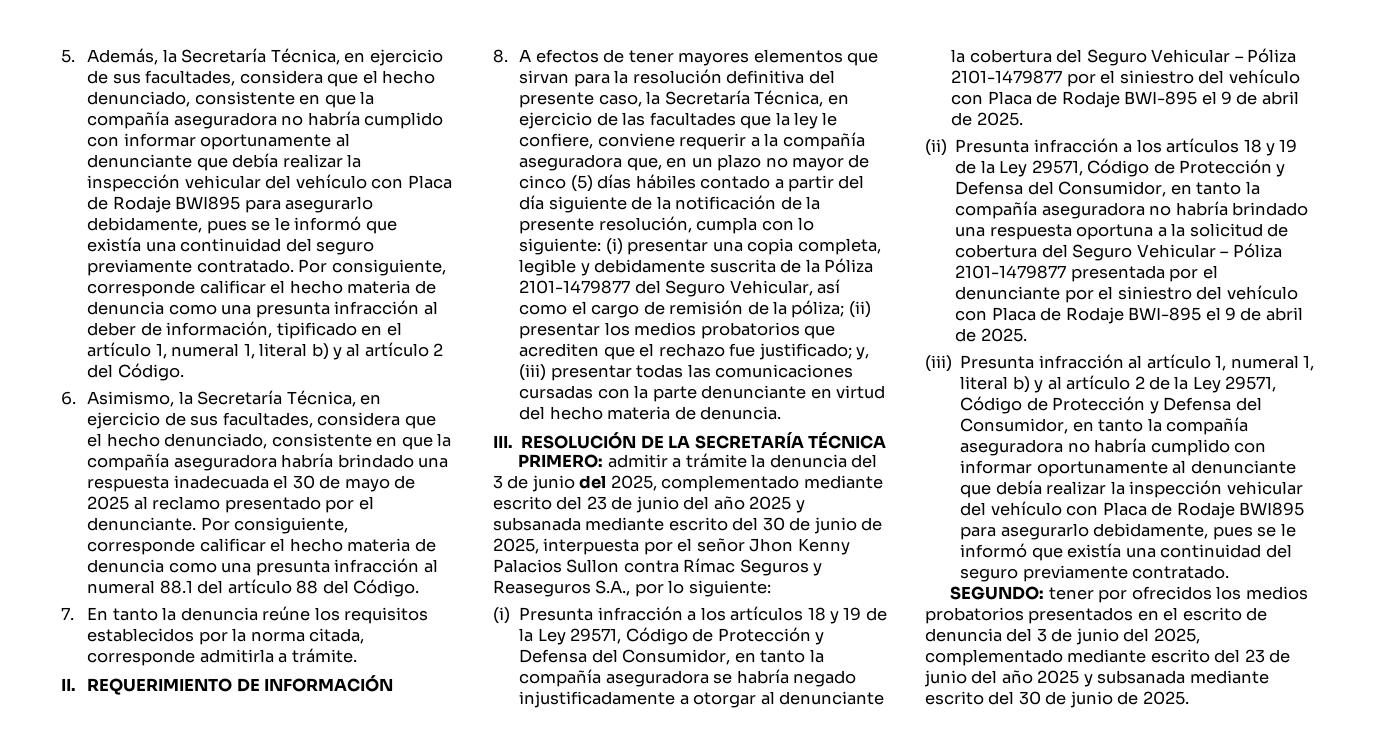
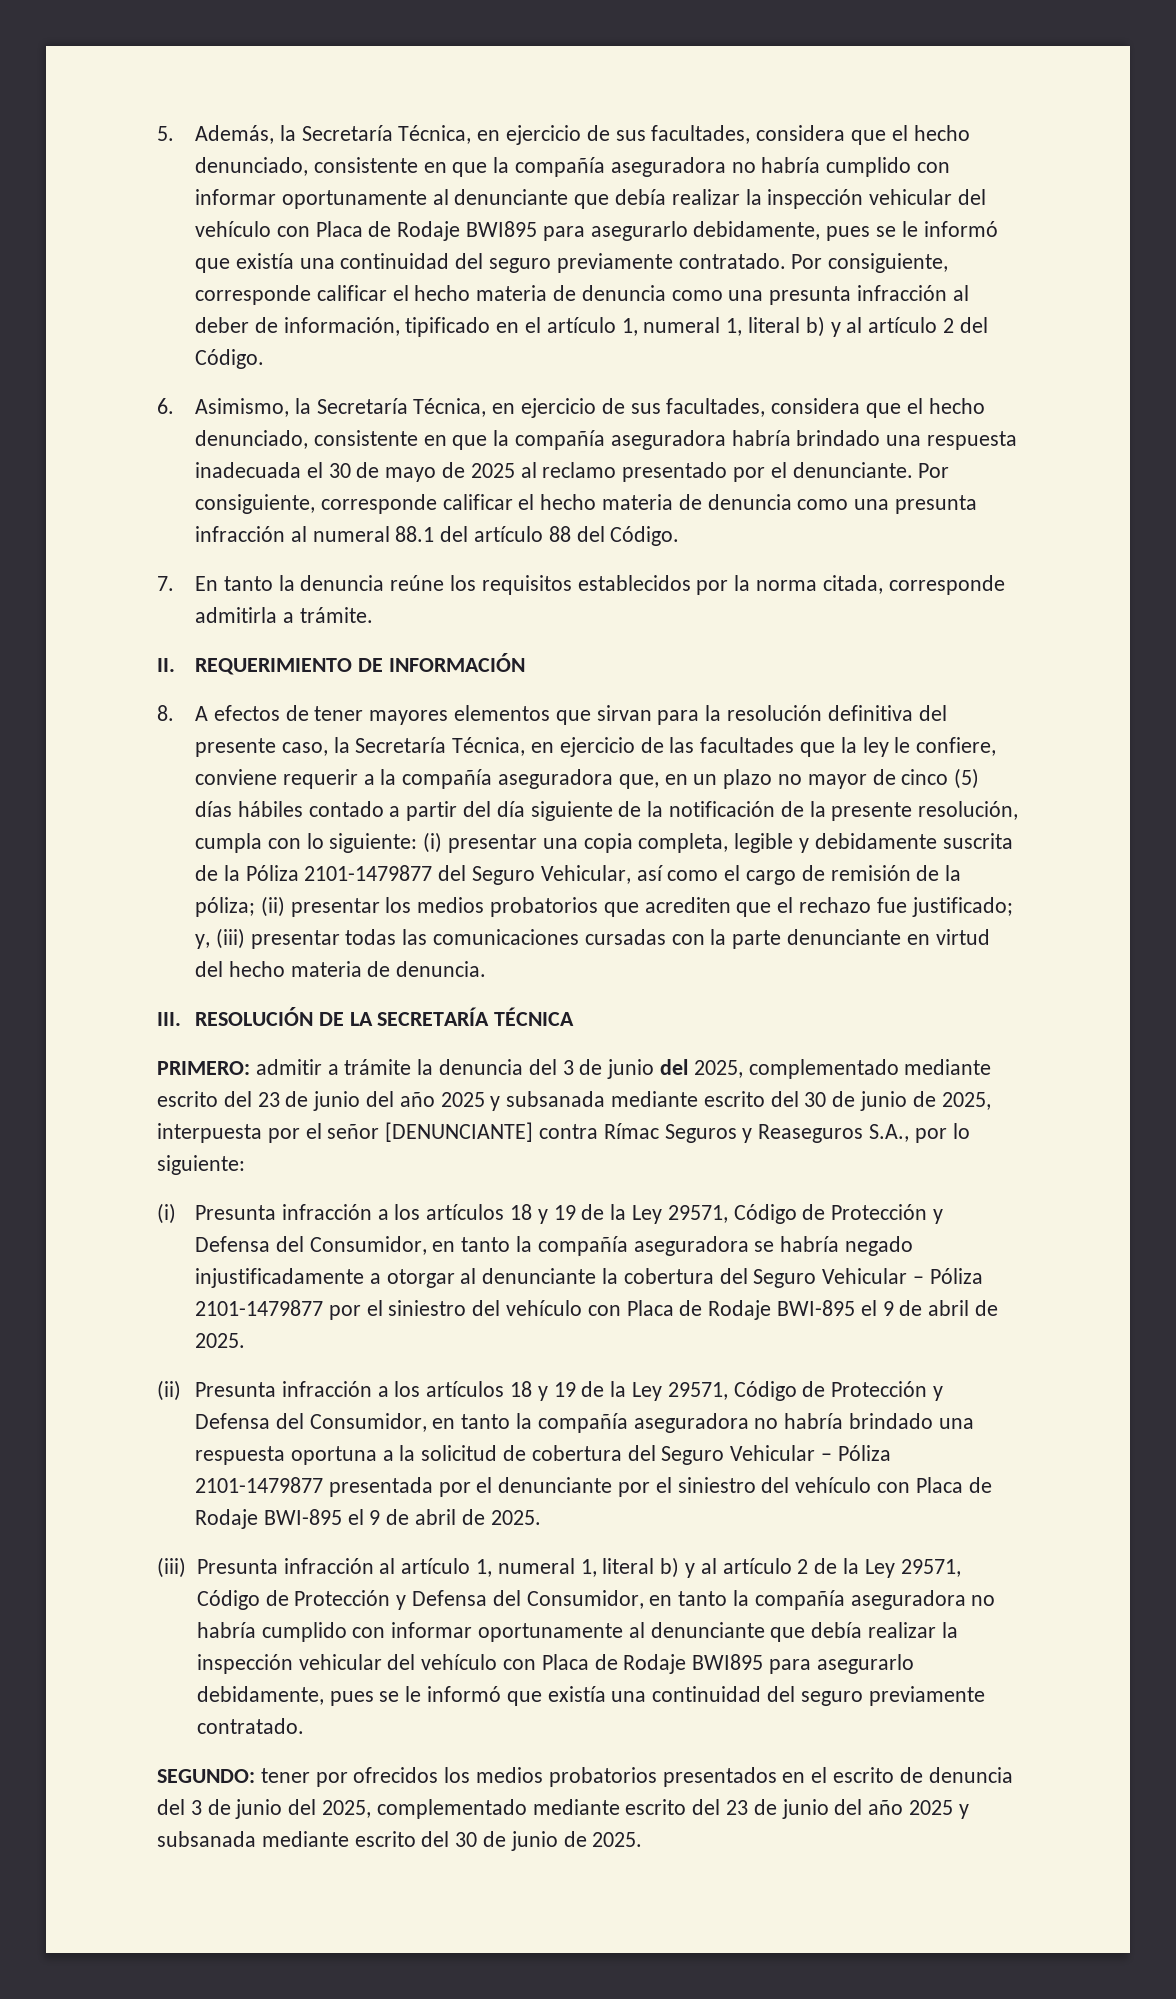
[749,538,850,555] [493,559,620,573] Jhon Kenny Palacios Sullon -> [385,1122,534,1142] [DENUNCIANTE]

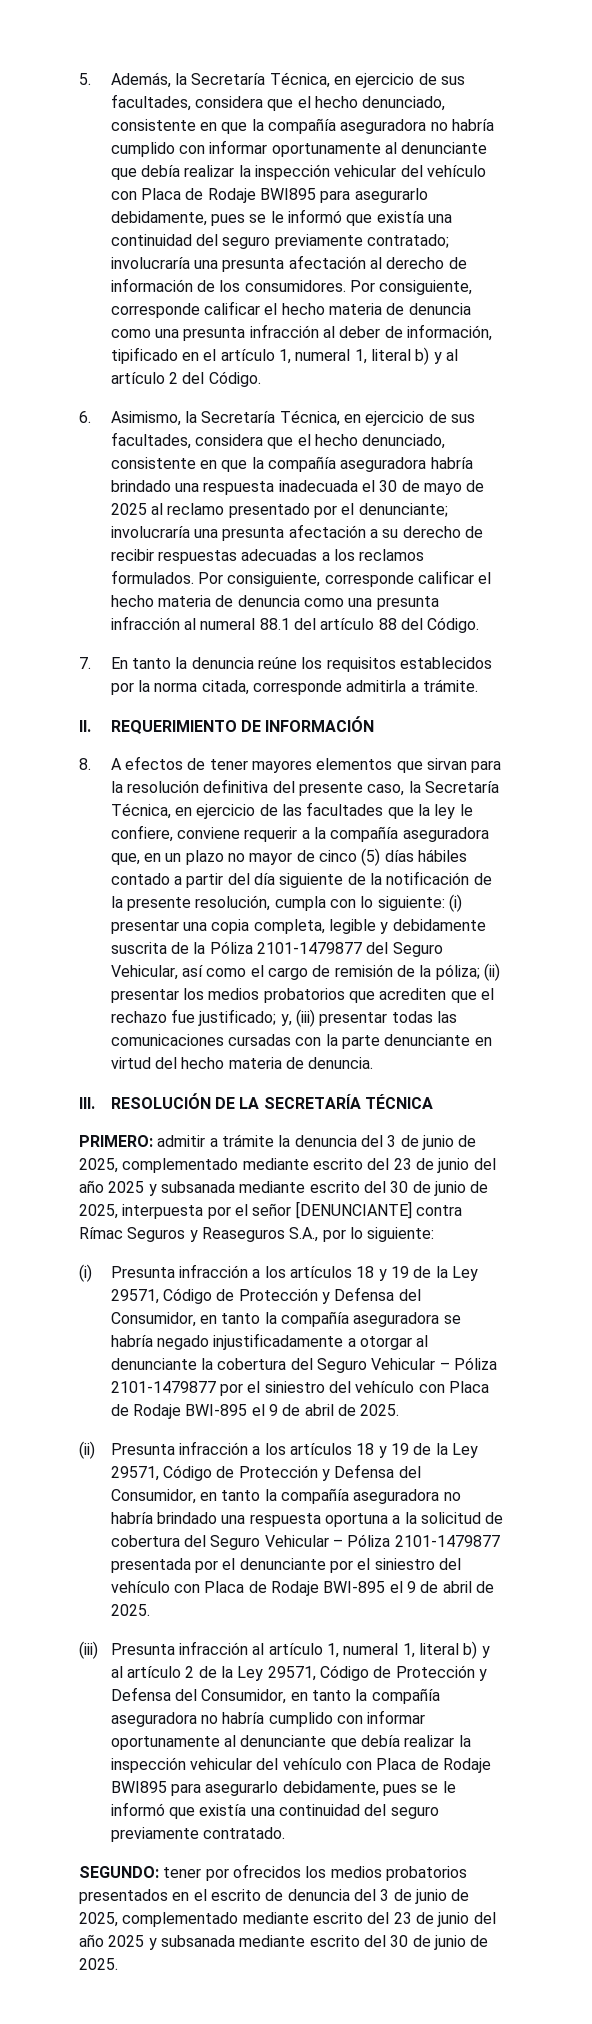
[678,253,786,269] contratado. -> [366,234,449,248] [110,255,467,272] [110,278,346,292] contratado; involucraría una presunta afectación al derecho de información de los consumidores.
[792,462,913,478] denunciante. -> [358,503,448,517] [110,524,483,541] [110,549,425,564] [110,570,194,584] denunciante; involucraría una presunta afectación a su derecho de recibir respuestas adecuadas a los reclamos formulados.
[660,1059,689,1075] del -> [458,1135,477,1147] de
[288,1799,317,1815] del -> [451,1889,470,1901] de

